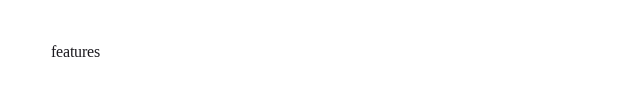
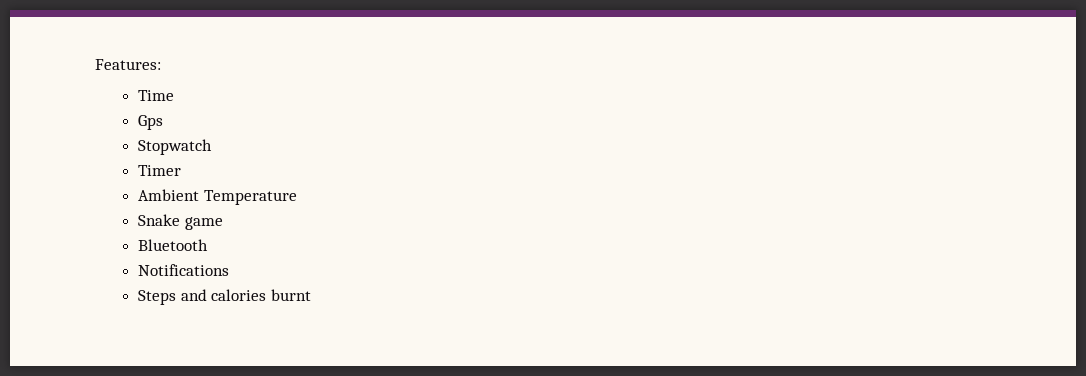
[51,45,100,57] features -> [95,59,161,70] [138,90,175,101] [138,115,164,130] [138,139,213,155] [138,165,182,176] [138,189,297,205] [138,214,223,230] [138,239,209,251] [138,264,230,276] [138,289,312,305] Features: // Time // Gps // Stopwatch // Timer // Ambient Temperature // Snake game // Bluetooth // Notifications // Steps and calories burnt

